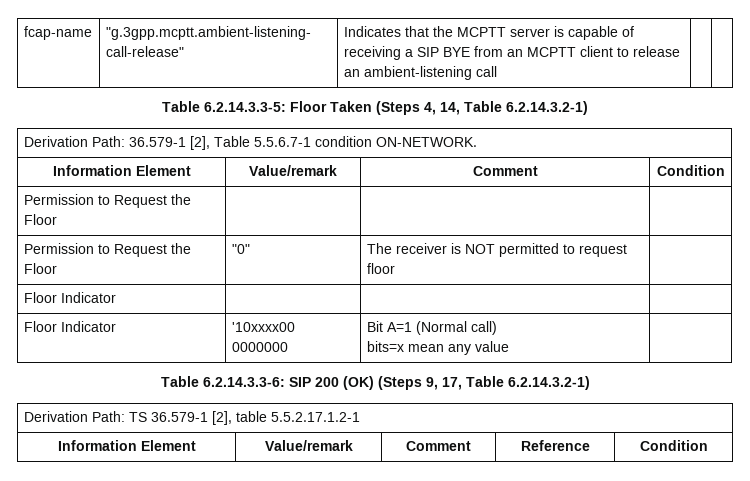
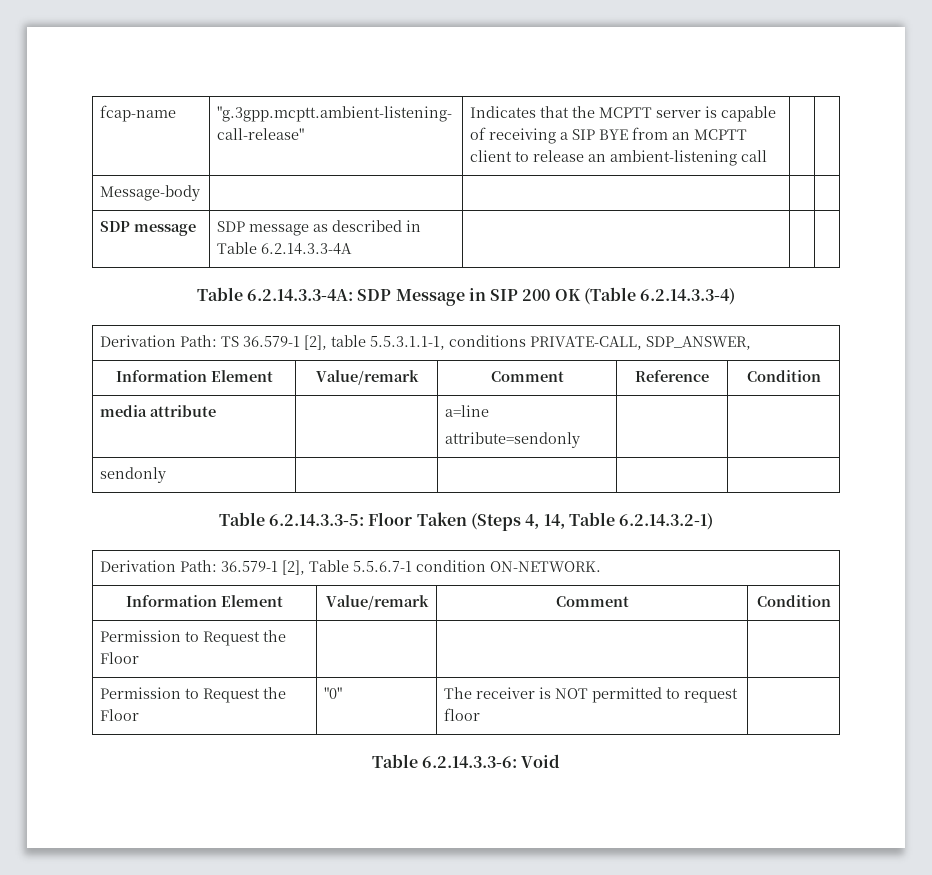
(497, 71) none -> [100,185,201,201] [100,221,197,236] [217,220,422,236] [217,242,353,255] [196,287,736,306] [100,335,752,350] [115,370,273,382] [315,370,419,385] [490,371,564,382] [635,370,709,382] [746,370,821,382] [100,405,217,417] [445,405,490,417] [445,432,581,448] [100,467,167,483] // Message-body | | | | // SDP message | SDP message as described in Table 6.2.14.3.3-4A | | | // Table 6.2.14.3.3-4A: SDP Message in SIP 200 OK (Table 6.2.14.3.3-4) // Derivation Path: TS 36.579-1 [2], table 5.5.3.1.1-1, conditions PRIVATE-CALL, SDP_ANSWER, // Information Element | Value/remark | Comment | Reference | Condition // media attribute | | a=line // attribute=sendonly | | // sendonly | | | |
[23,292,116,303] [23,321,116,332] [231,322,295,332] [231,342,288,352] [366,321,497,335] [366,341,509,355] [160,376,590,390] [23,411,360,425] [57,440,196,451] [264,440,353,451] [406,441,471,451] [520,440,590,451] [639,440,708,451] // Floor Indicator | | | // Floor Indicator | '10xxxx00 0000000 | Bit A=1 (Normal call) // bits=x mean any value | // Table 6.2.14.3.3-6: SIP 200 (OK) (Steps 9, 17, Table 6.2.14.3.2-1) // Derivation Path: TS 36.579-1 [2], table 5.5.2.17.1.2-1 // Information Element | Value/remark | Comment | Reference | Condition -> [371,754,561,768] // Table 6.2.14.3.3-6: Void

